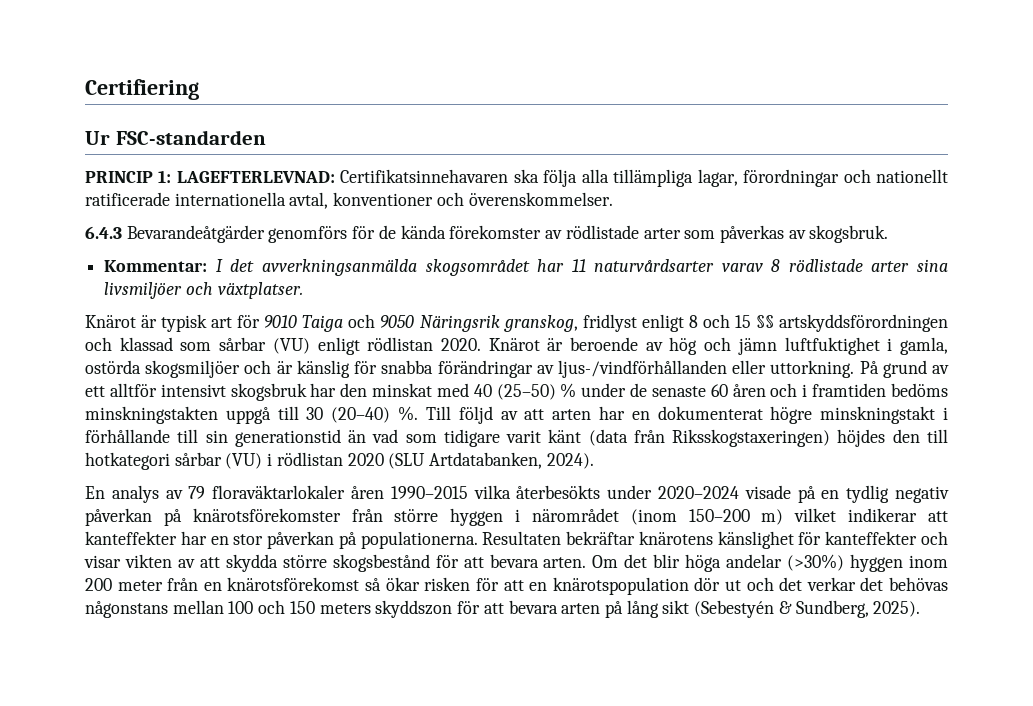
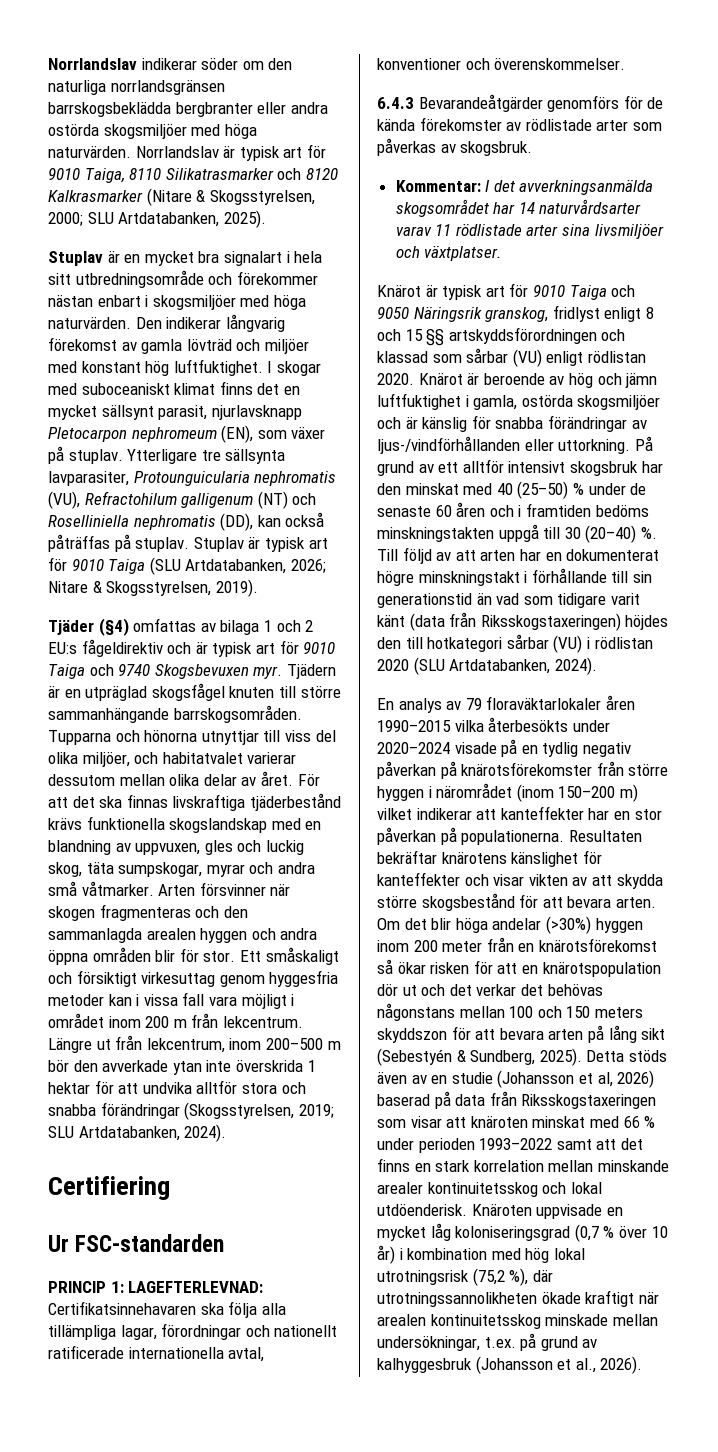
(85, 89) none -> [48,58,293,70] [48,80,225,95] [48,102,328,117] [48,124,257,139] [48,144,326,161] [48,168,338,183] [48,188,315,206] [48,210,266,228] [48,251,323,266] [48,270,318,288] [48,295,306,310] [48,314,285,332] [48,337,309,354] [48,359,321,376] [48,381,300,395] [48,405,302,420] [48,425,326,443] [48,446,286,464] [48,471,337,486] [48,491,317,509] [48,512,325,531] [48,534,328,552] [48,557,326,575] [48,579,258,597] [48,618,314,636] [48,639,336,657] [48,664,336,679] [48,683,341,701] [48,705,302,723] [48,730,336,745] [48,752,297,767] [48,771,320,786] [48,793,341,811] [48,816,322,833] [48,840,304,855] [48,862,315,877] [48,881,291,896] [48,904,248,921] [48,928,318,943] [48,947,339,965] [48,970,339,987] [48,992,295,1009] [48,1013,303,1028] [48,1035,341,1053] [48,1060,316,1075] [48,1080,306,1094] [48,1102,334,1120] [48,1124,227,1142] Norrlandslav indikerar söder om den naturliga norrlandsgränsen barrskogsbeklädda bergbranter eller andra ostörda skogsmiljöer med höga naturvärden. Norrlandslav är typisk art för 9010 Taiga, 8110 Silikatrasmarker och 8120 Kalkrasmarker (Nitare & Skogsstyrelsen, 2000; SLU Artdatabanken, 2025). // Stuplav är en mycket bra signalart i hela sitt utbredningsområde och förekommer nästan enbart i skogsmiljöer med höga naturvärden. Den indikerar långvarig förekomst av gamla lövträd och miljöer med konstant hög luftfuktighet. I skogar med suboceaniskt klimat finns det en mycket sällsynt parasit, njurlavsknapp Pletocarpon nephromeum (EN), som växer på stuplav. Ytterligare tre sällsynta lavparasiter, Protounguicularia nephromatis (VU), Refractohilum galligenum (NT) och Roselliniella nephromatis (DD), kan också påträffas på stuplav. Stuplav är typisk art för 9010 Taiga (SLU Artdatabanken, 2026; Nitare & Skogsstyrelsen, 2019). // Tjäder (§4) omfattas av bilaga 1 och 2 EU:s fågeldirektiv och är typisk art för 9010 Taiga och 9740 Skogsbevuxen myr. Tjädern är en utpräglad skogsfågel knuten till större sammanhängande barrskogsområden. Tupparna och hönorna utnyttjar till viss del olika miljöer, och habitatvalet varierar dessutom mellan olika delar av året. För att det ska finnas livskraftiga tjäderbestånd krävs funktionella skogslandskap med en blandning av uppvuxen, gles och luckig skog, täta sumpskogar, myrar och andra små våtmarker. Arten försvinner när skogen fragmenteras och den sammanlagda arealen hyggen och andra öppna områden blir för stor. Ett småskaligt och försiktigt virkesuttag genom hyggesfria metoder kan i vissa fall vara möjligt i området inom 200 m från lekcentrum. Längre ut från lekcentrum, inom 200–500 m bör den avverkade ytan inte överskrida 1 hektar för att undvika alltför stora och snabba förändringar (Skogsstyrelsen, 2019; SLU Artdatabanken, 2024). //
[571,259,586,272] 11 -> [518,202,535,214] 14
[771,259,781,272] 8 -> [435,224,452,236] 11
(921, 609) none -> [586,1050,667,1062] [377,1070,655,1088] [377,1091,657,1109] [377,1116,656,1128] [377,1138,643,1153] [377,1158,669,1172] [377,1182,602,1197] [377,1204,623,1219] [377,1223,668,1242] [377,1245,585,1264] [377,1268,553,1286] [377,1290,659,1307] [377,1314,658,1329] [377,1333,598,1351] [377,1356,643,1374] Detta stöds även av en studie (Johansson et al, 2026) baserad på data från Riksskogstaxeringen som visar att knäroten minskat med 66 % under perioden 1993–2022 samt att det finns en stark korrelation mellan minskande arealer kontinuitetsskog och lokal utdöenderisk. Knäroten uppvisade en mycket låg koloniseringsgrad (0,7 % över 10 år) i kombination med hög lokal utrotningsrisk (75,2 %), där utrotningssannolikheten ökade kraftigt när arealen kontinuitetsskog minskade mellan undersökningar, t.ex. på grund av kalhyggesbruk (Johansson et al., 2026).

